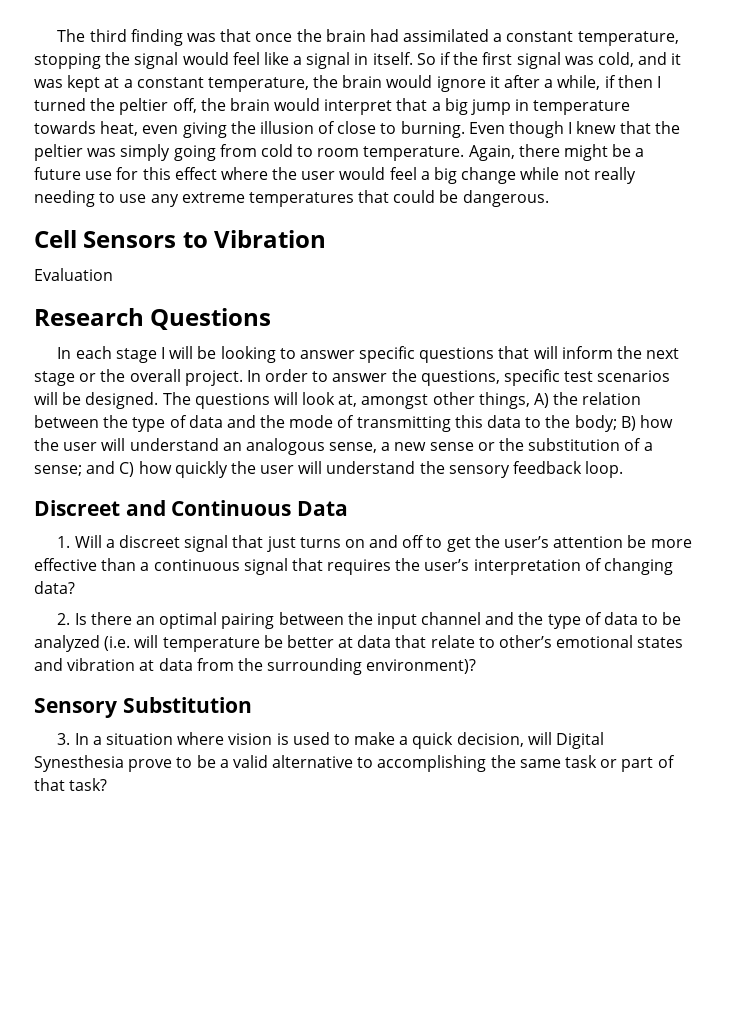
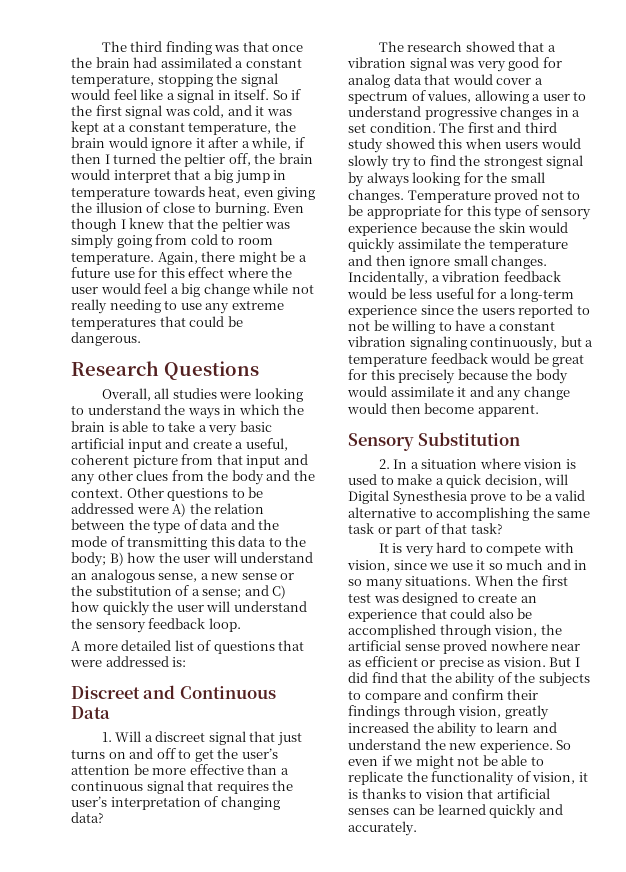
[34,230,327,248] [34,268,113,281] [34,308,272,330] [57,346,680,363] [34,369,671,386] [34,392,530,409] Cell Sensors to Vibration // Evaluation // Research Questions // In each stage I will be looking to answer specific questions that will inform the next stage or the overall project. In order to answer the questions, specific test scenarios will be designed. The questions will look at, amongst other things, -> [71,361,259,380] [101,388,303,402] [71,404,305,419] [71,421,272,436] [71,438,288,452] [71,454,308,468] [71,470,315,485] [71,487,264,501] [71,503,169,514] Research Questions // Overall, all studies were looking to understand the ways in which the brain is able to take a very basic artificial input and create a useful, coherent picture from that input and any other clues from the body and the context. Other questions to be addressed were
(624, 469) none -> [71,640,305,654] [70,656,187,667] // A more detailed list of questions that were addressed is:
[57,612,682,629] [34,635,684,652] [34,658,477,675] 2. Is there an optimal pairing between the input channel and the type of data to be analyzed (i.e. will temperature be better at data that relate to other’s emotional states and vibration at data from the surrounding environment)? -> [378,41,556,52] [347,57,562,72] [348,74,543,88] [348,90,587,104] [348,106,581,120] [348,122,557,133] [348,138,581,153] [348,155,584,170] [348,172,545,187] [348,189,581,203] [348,205,592,220] [348,222,569,236] [348,238,568,253] [348,255,548,269] [348,271,561,286] [347,288,575,302] [348,304,590,318] [348,320,556,334] [347,336,594,351] [348,353,585,367] [348,369,568,384] [347,386,570,401] [347,403,539,417] The research showed that a vibration signal was very good for analog data that would cover a spectrum of values, allowing a user to understand progressive changes in a set condition. The first and third study showed this when users would slowly try to find the strongest signal by always looking for the small changes. Temperature proved not to be appropriate for this type of sensory experience because the skin would quickly assimilate the temperature and then ignore small changes. Incidentally, a vibration feedback would be less useful for a long-term experience since the users reported to not be willing to have a constant vibration signaling continuously, but a temperature feedback would be great for this precisely because the body would assimilate it and any change would then become apparent.
[57,733,71,745] 3. -> [378,459,390,469] 2.
(108, 784) none -> [378,542,574,557] [347,559,588,572] [348,575,568,590] [348,592,537,606] [348,608,533,622] [348,624,562,638] [348,640,581,654] [348,656,580,670] [348,672,590,687] [348,689,539,703] [348,705,549,720] [348,722,557,737] [348,739,572,753] [348,755,544,769] [348,771,588,786] [348,788,550,799] [348,804,563,819] [348,821,417,836] // It is very hard to compete with vision, since we use it so much and in so many situations. When the first test was designed to create an experience that could also be accomplished through vision, the artificial sense proved nowhere near as efficient or precise as vision. But I did find that the ability of the subjects to compare and confirm their findings through vision, greatly increased the ability to learn and understand the new experience. So even if we might not be able to replicate the functionality of vision, it is thanks to vision that artificial senses can be learned quickly and accurately.

